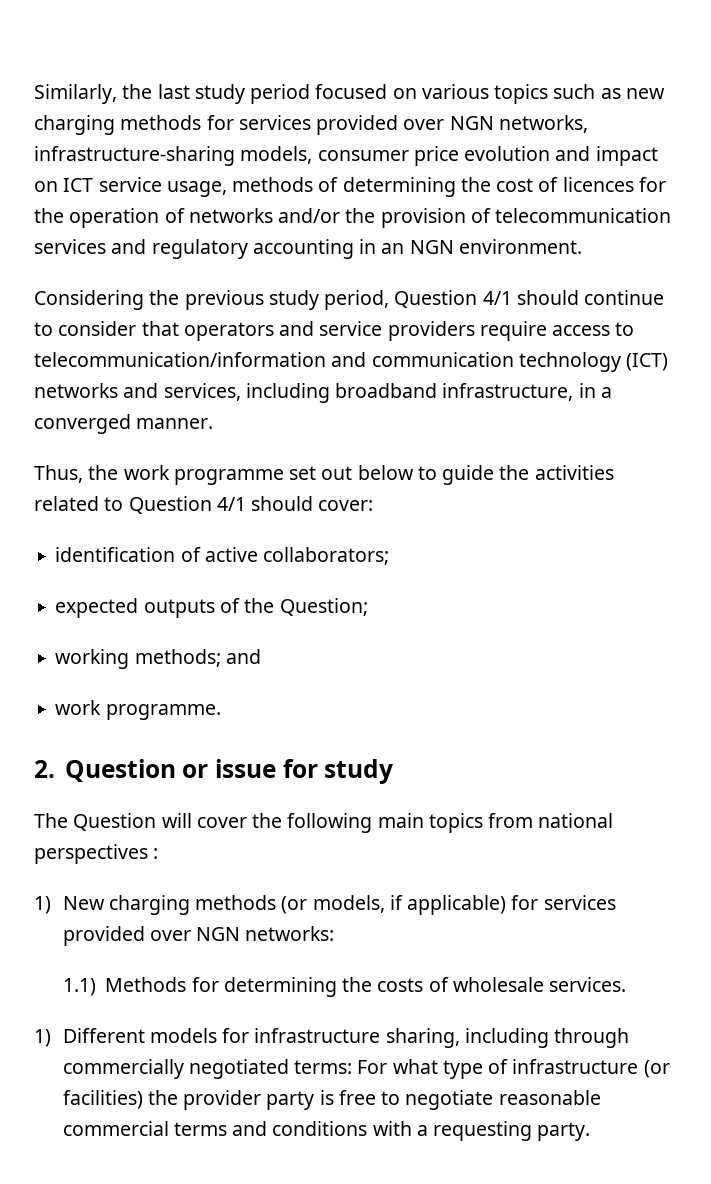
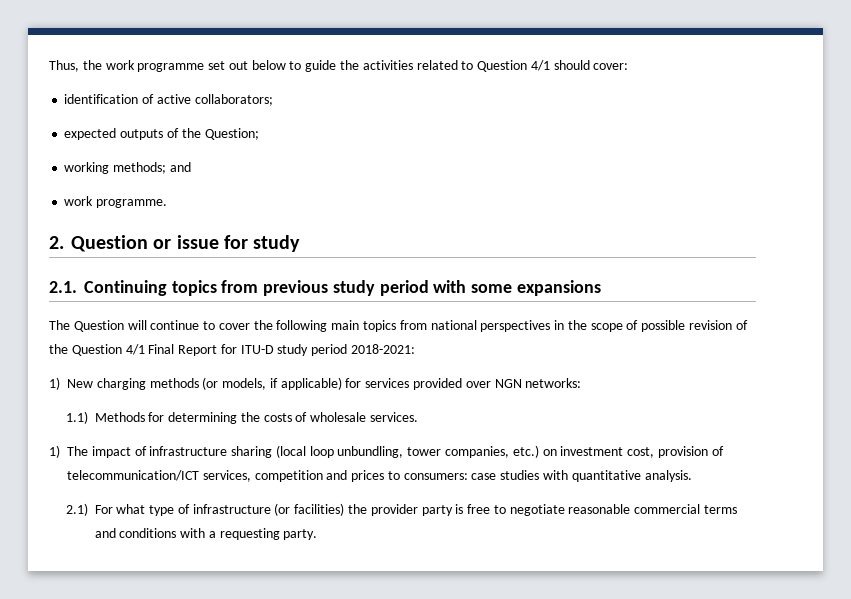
[34,84,665,104] [34,115,588,135] [34,146,658,166] [34,177,666,197] [34,208,672,228] [34,239,582,259] [34,290,665,310] [34,321,635,341] [34,352,669,372] [34,383,612,403] [34,414,214,434] Similarly, the last study period focused on various topics such as new charging methods for services provided over NGN networks, infrastructure-sharing models, consumer price evolution and impact on ICT service usage, methods of determining the cost of licences for the operation of networks and/or the provision of telecommunication services and regulatory accounting in an NGN environment. // Considering the previous study period, Question 4/1 should continue to consider that operators and service providers require access to telecommunication/information and communication technology (ICT) networks and services, including broadband infrastructure, in a converged manner. // -> (49, 66) none
(394, 771) none -> [49,280,601,296] // 2.1. Continuing topics from previous study period with some expansions
(192, 820) none -> [150,320,216,330] continue to
[153,848,159,859] : -> [554,320,748,332] [49,344,416,356] in the scope of possible revision of the Question 4/1 Final Report for ITU-D study period 2018-2021:
[62,1028,630,1048] [62,1059,353,1079] Different models for infrastructure sharing, including through commercially negotiated terms: -> [67,445,724,458] [67,470,692,482] [65,503,88,516] The impact of infrastructure sharing (local loop unbundling, tower companies, etc.) on investment cost, provision of telecommunication/ICT services, competition and prices to consumers: case studies with quantitative analysis. // 2.1)

